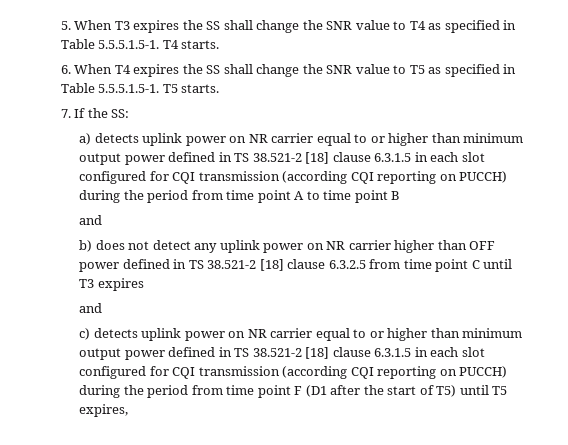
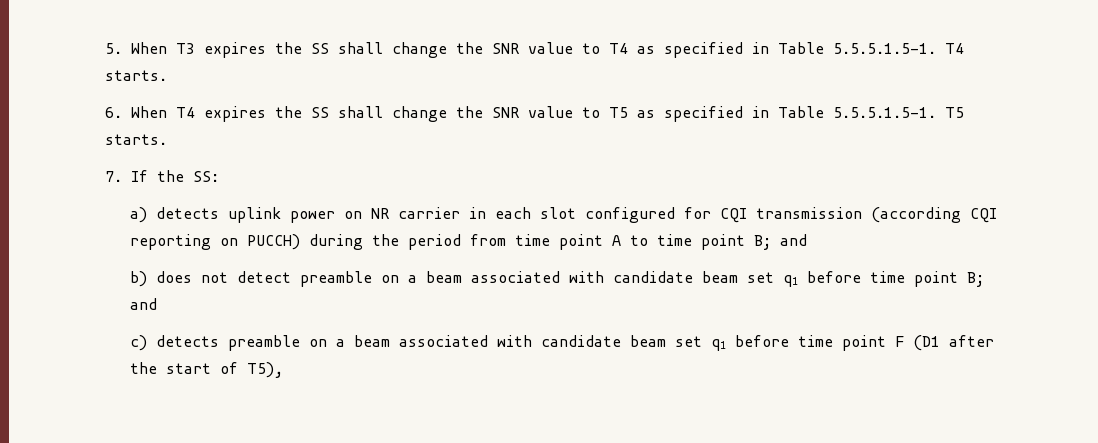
[316,133,524,146] [79,152,412,165] equal to or higher than minimum output power defined in TS 38.521-2 [18] clause 6.3.1.5 -> (460, 213) none
[391,191,401,200] B // -> [753,235,771,250] B;
[194,240,496,253] [79,259,513,272] [79,278,144,291] [79,303,103,313] [79,328,523,341] [79,347,485,360] [79,366,508,379] [79,385,223,398] any uplink power on NR carrier higher than OFF power defined in TS 38.521-2 [18] clause 6.3.2.5 from time point C until T3 expires // and // c) detects uplink power on NR carrier equal to or higher than minimum output power defined in TS 38.521-2 [18] clause 6.3.1.5 in each slot configured for CQI transmission (according CQI reporting on PUCCH) during the period from -> [299,271,984,287] [129,298,157,310] [129,335,789,351] preamble on a beam associated with candidate beam set q1 before time point B; and // c) detects preamble on a beam associated with candidate beam set q1 before
[436,385,508,397] [79,404,129,417] T5) until T5 expires, -> [246,362,283,378] T5),

